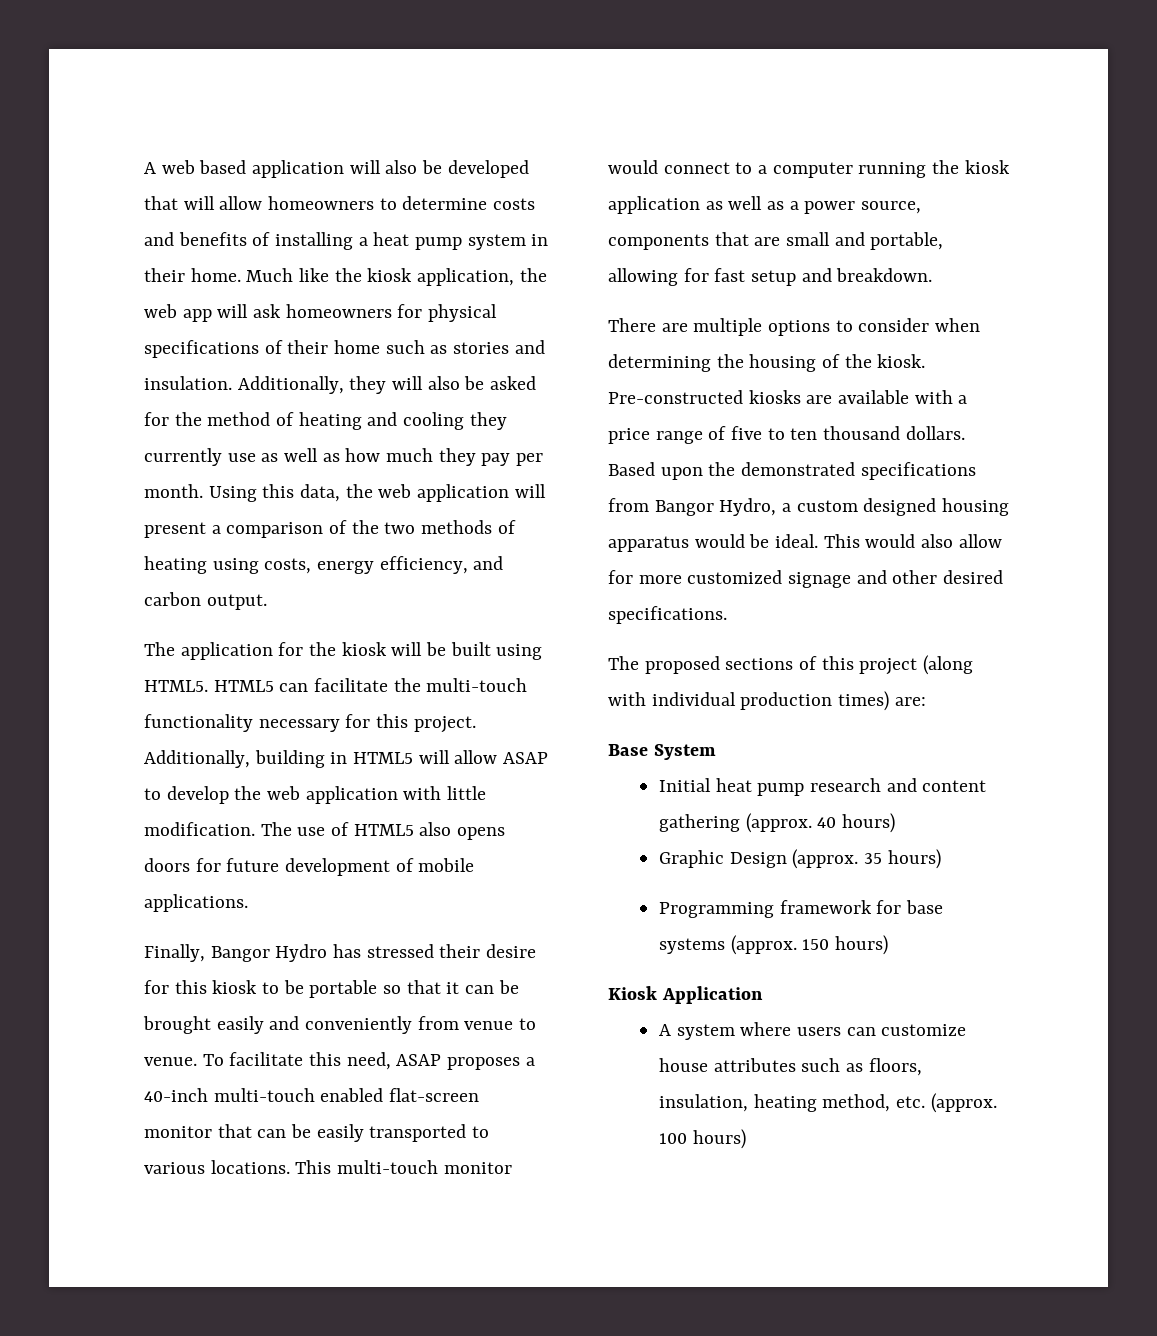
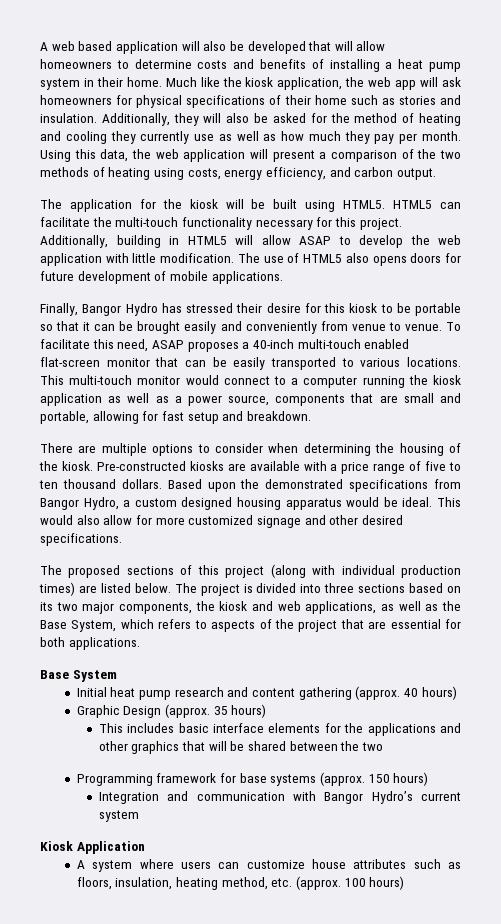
[894,697,926,706] are: -> [78,583,462,596] [40,601,462,614] [40,619,462,632] [40,637,140,650] are listed below. The project is divided into three sections based on its two major components, the kiosk and web applications, as well as the Base System, which refers to aspects of the project that are essential for both applications.
(941, 859) none -> [98,723,462,736] [98,741,383,754] // This includes basic interface elements for the applications and other graphics that will be shared between the two
(888, 945) none -> [98,791,461,804] [98,810,139,822] // Integration and communication with Bangor Hydro’s current system

